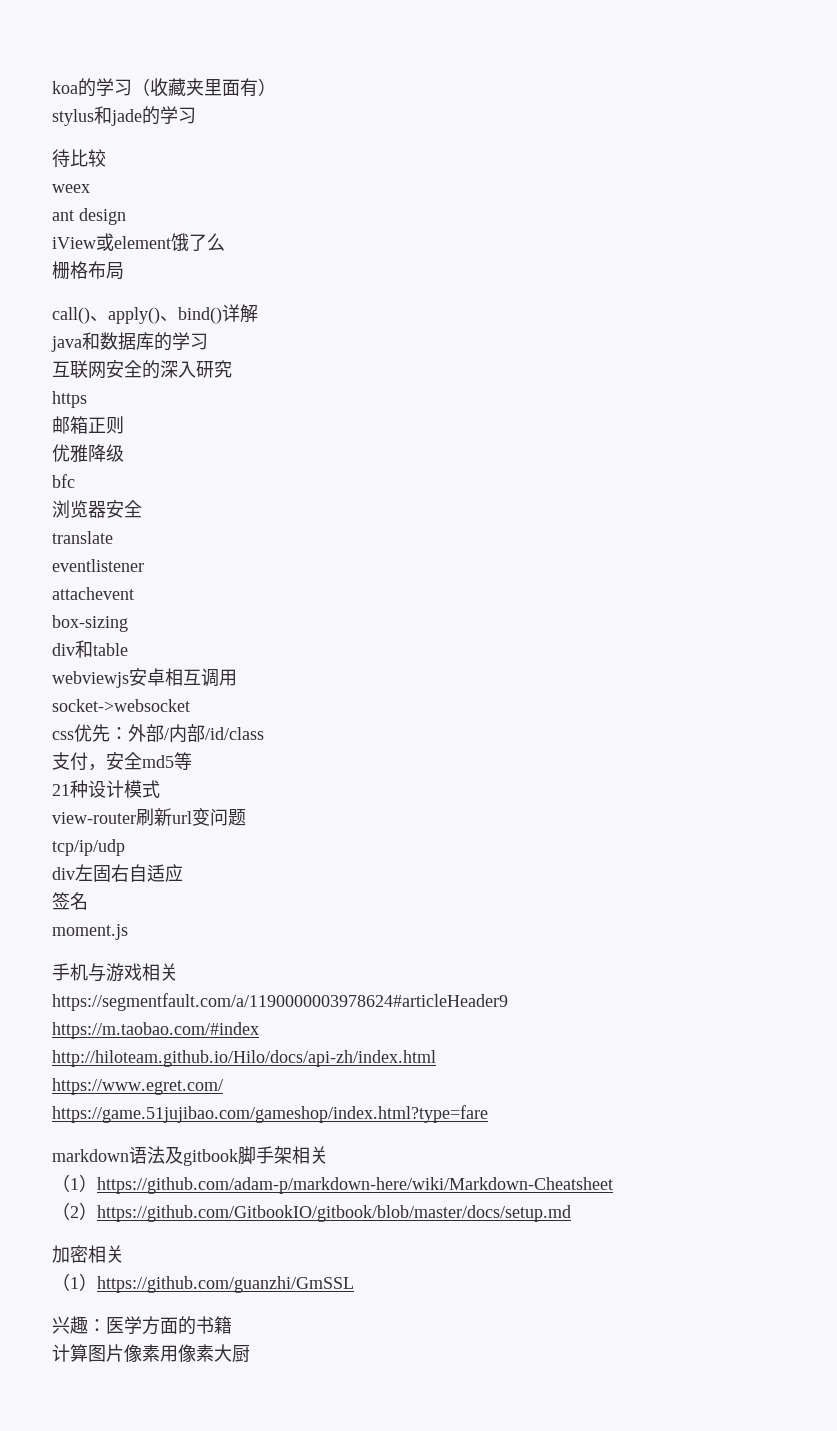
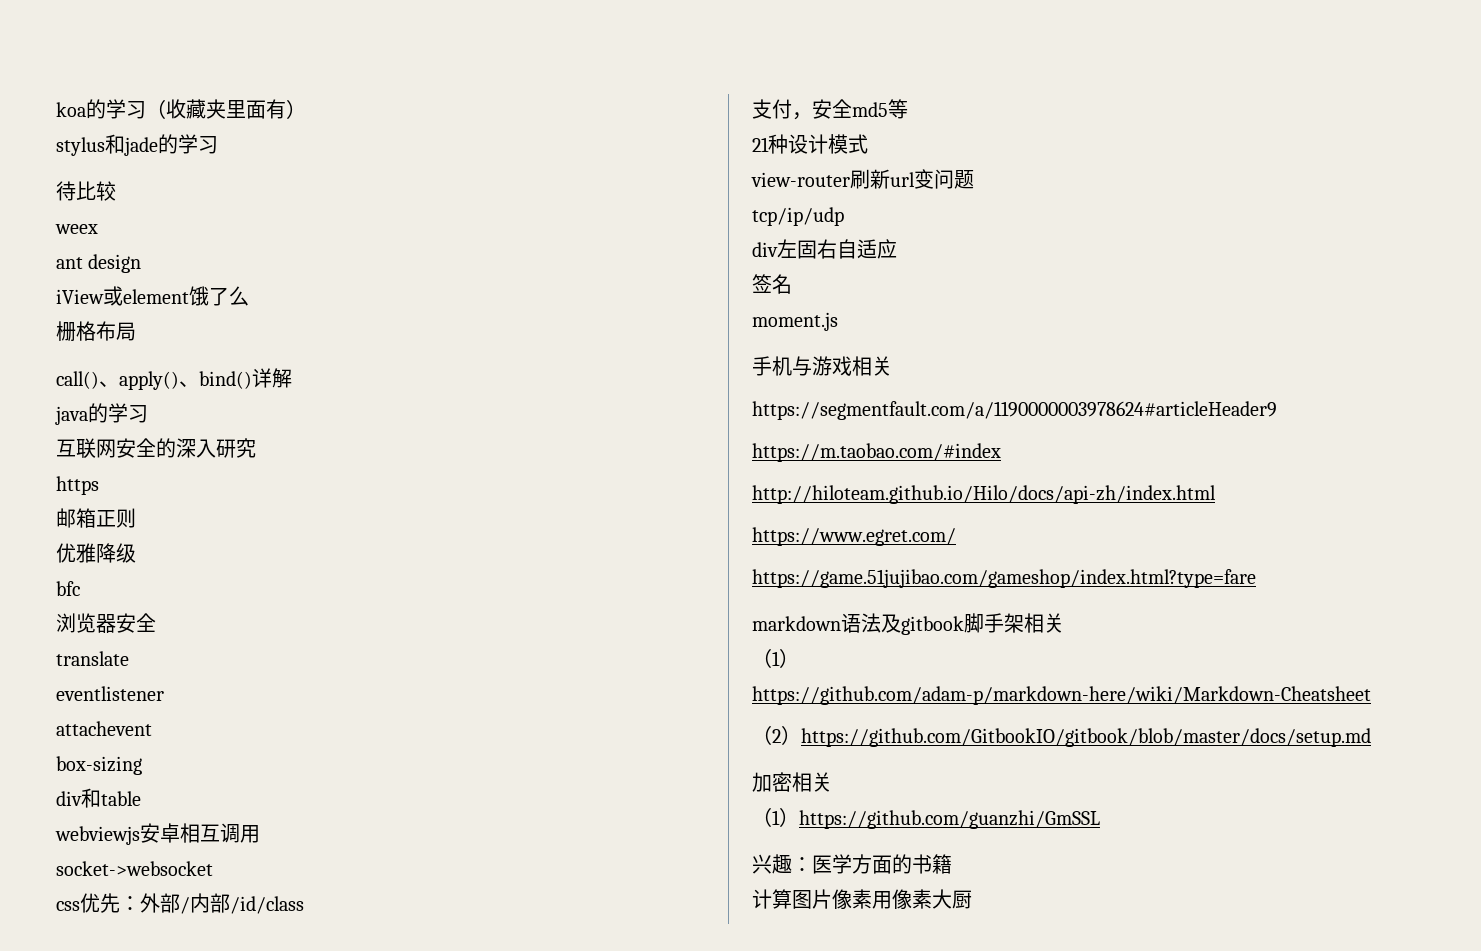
[82,332,154,350] 和数据库 -> (88, 415) none

